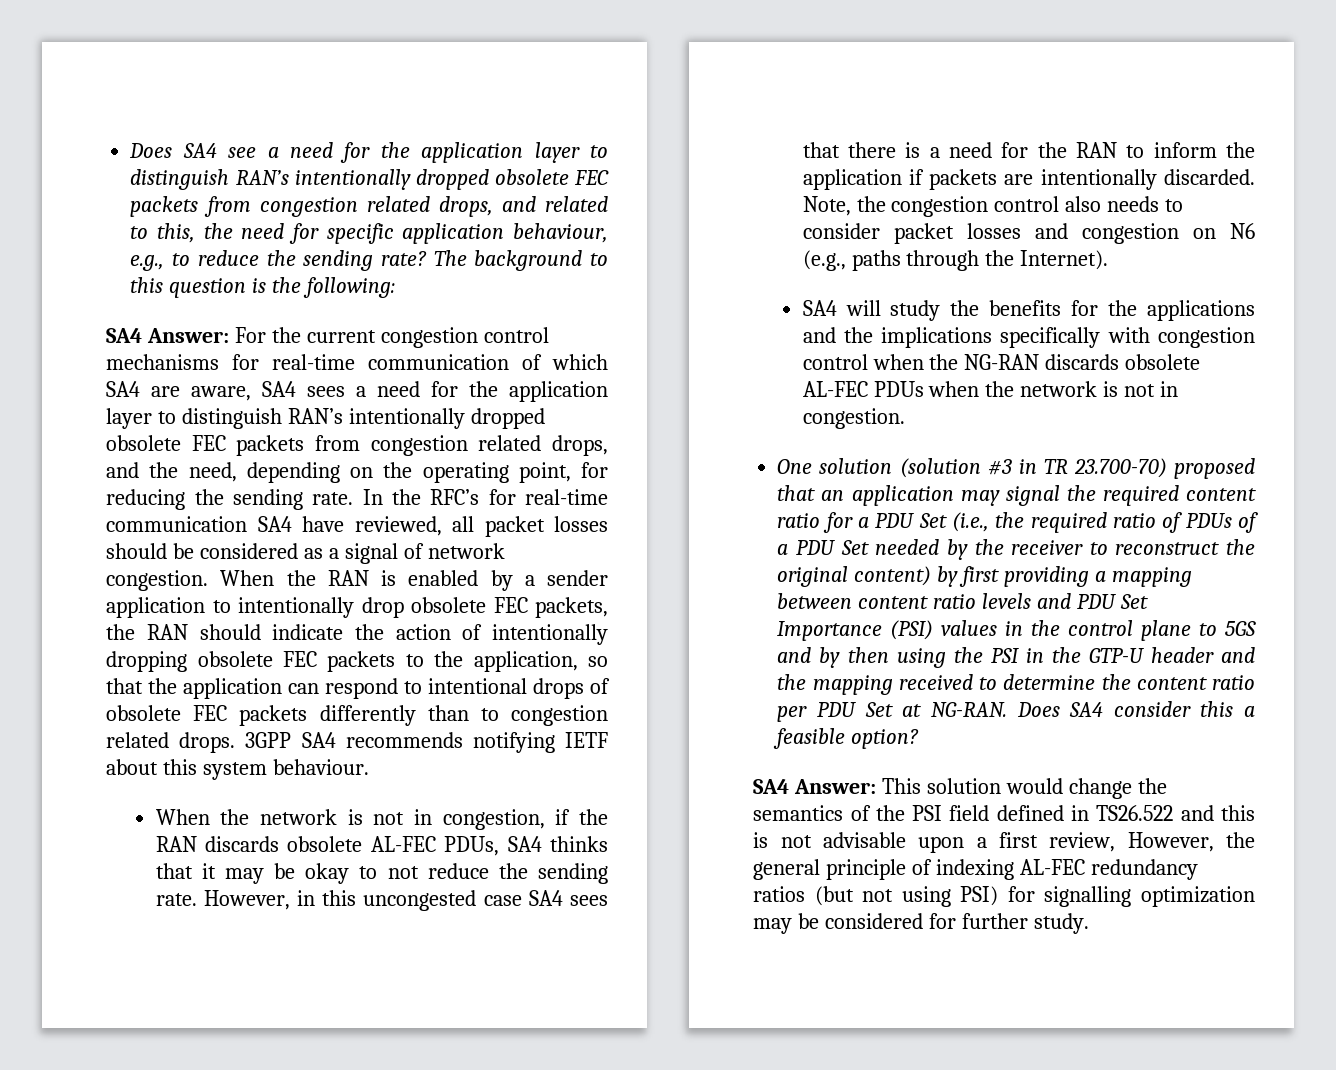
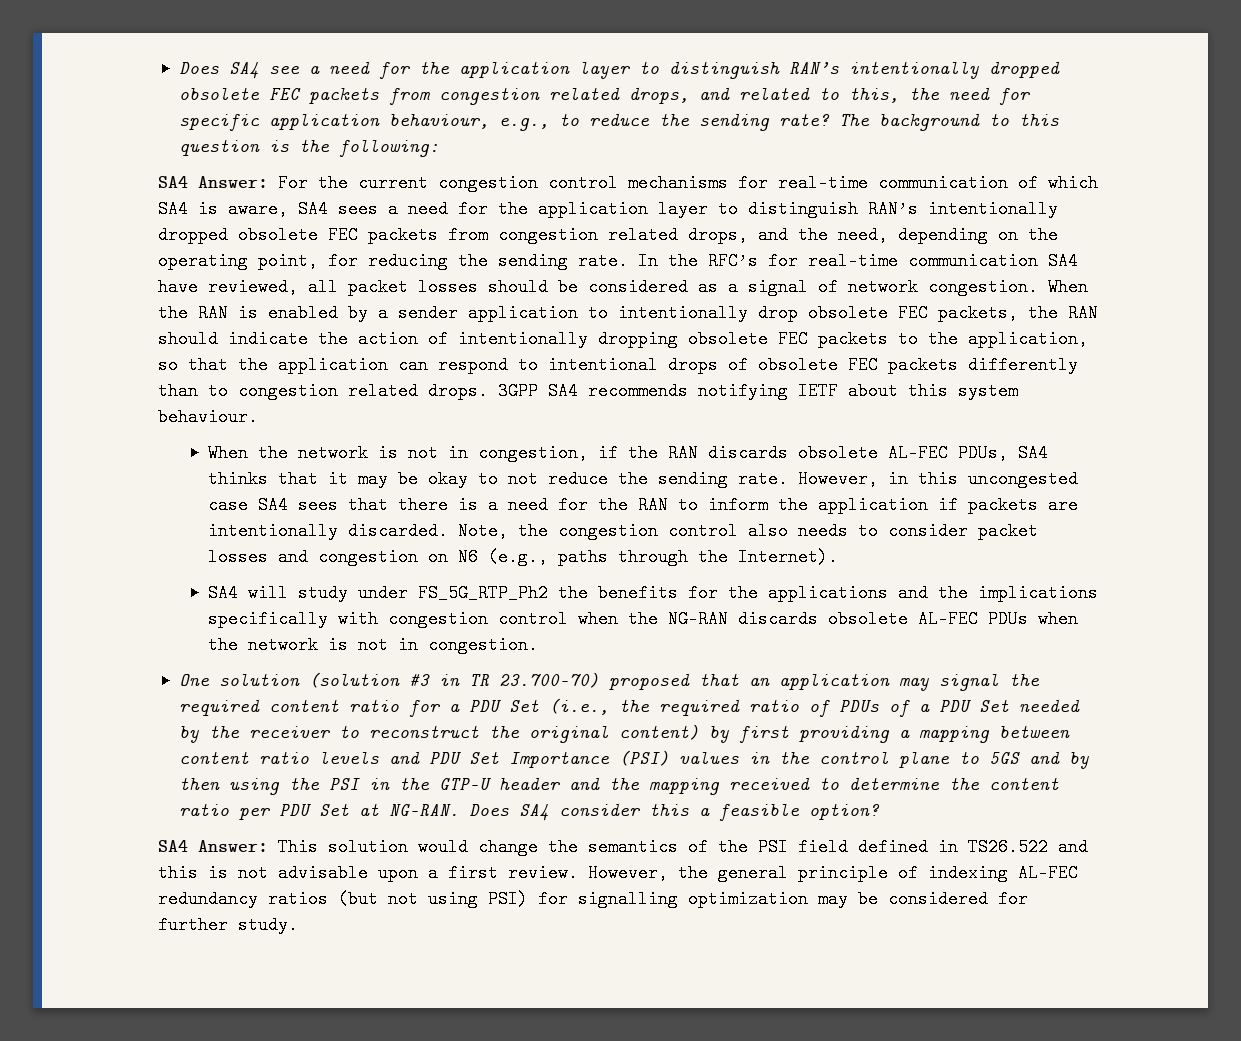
[151,386,181,397] are -> [197,200,218,218] is
(941, 310) none -> [358,584,549,602] under FS_5G_RTP_Ph2
[1049,832,1116,852] review, -> [507,864,578,882] review.

